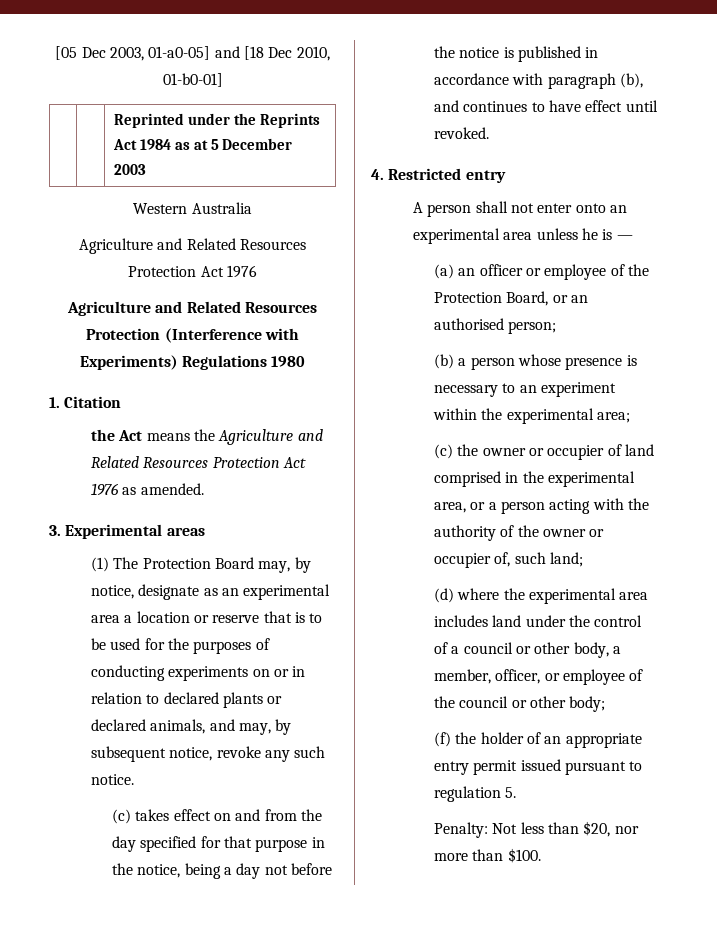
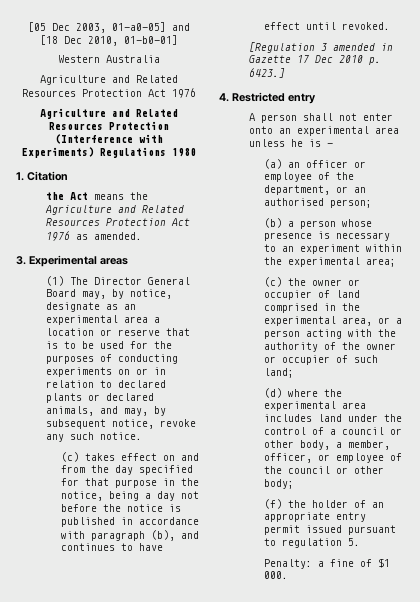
[113,113,320,128] [112,138,293,150] [113,164,146,175] // | | Reprinted under the Reprints Act 1984 as at 5 December 2003 -> (178, 40) none
[142,558,211,569] Protection -> [93,277,190,285] Director General
(490, 133) none -> [248,42,393,53] [248,55,381,65] [248,68,285,78] // [Regulation 3 amended in Gazette 17 Dec 2010 p. 6423.]
[434,291,549,306] Protection Board, -> [263,185,330,195] department,
[494,552,511,567] of, -> [335,355,348,363] of
[492,821,639,837] [434,848,541,863] Not less than $20, nor more than $100. -> [317,558,390,568] [263,571,288,579] a fine of $1 000.

